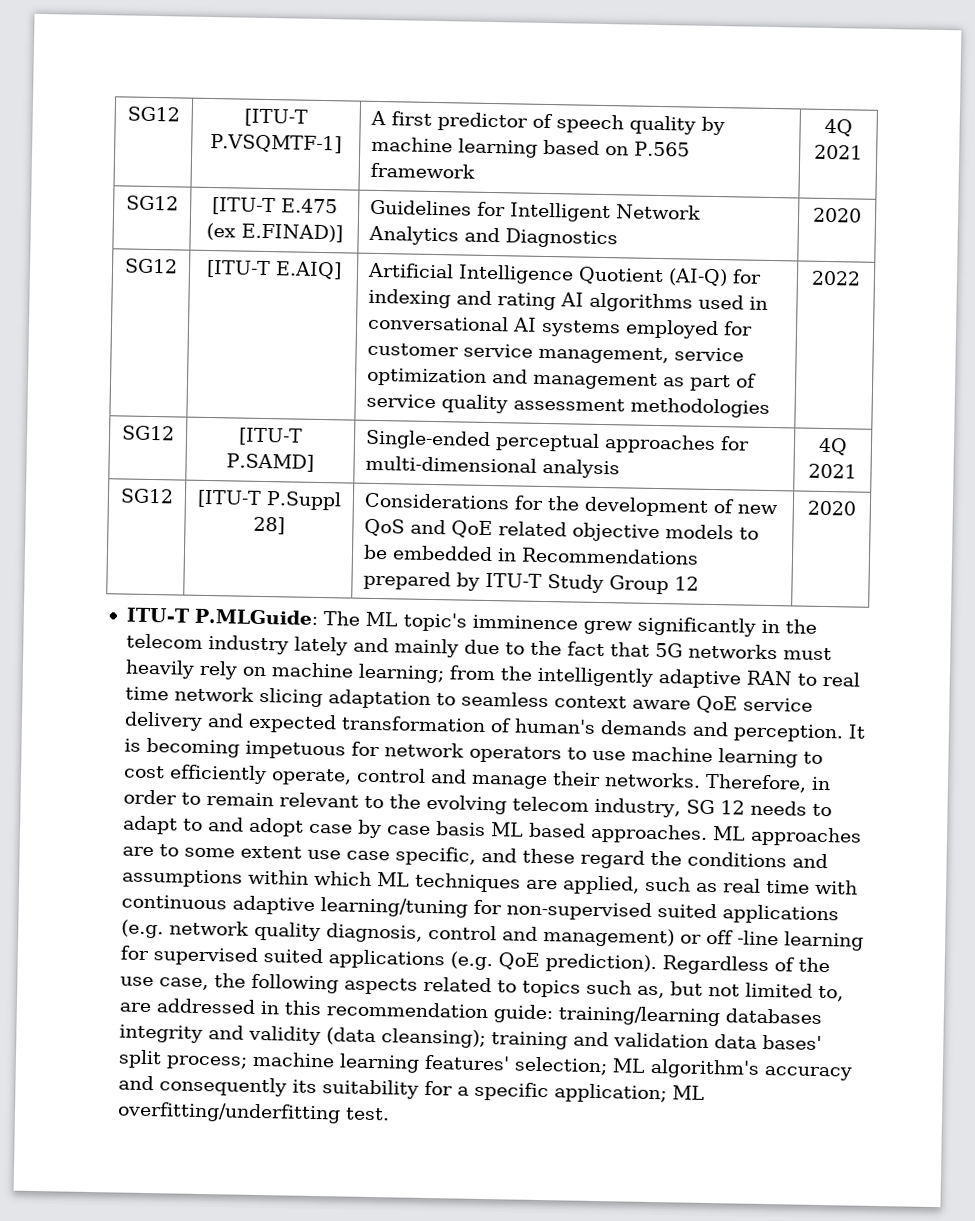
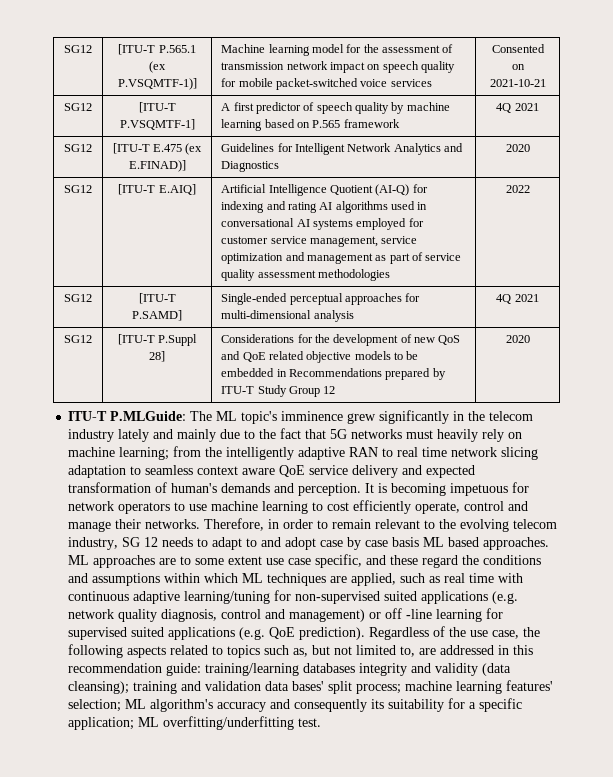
[127,106,180,122] SG12 -> [64,45,92,53] [118,44,196,55] [149,61,166,73] [117,78,197,90] [221,44,454,56] [221,61,456,73] [221,78,432,90] [491,44,545,53] [511,64,525,70] [489,79,546,87] [64,103,92,111] SG12 | [ITU-T P.565.1 (ex P.VSQMTF-1)] | Machine learning model for the assessment of transmission network impact on speech quality for mobile packet-switched voice services | Consented on 2021-10-21 // SG12

